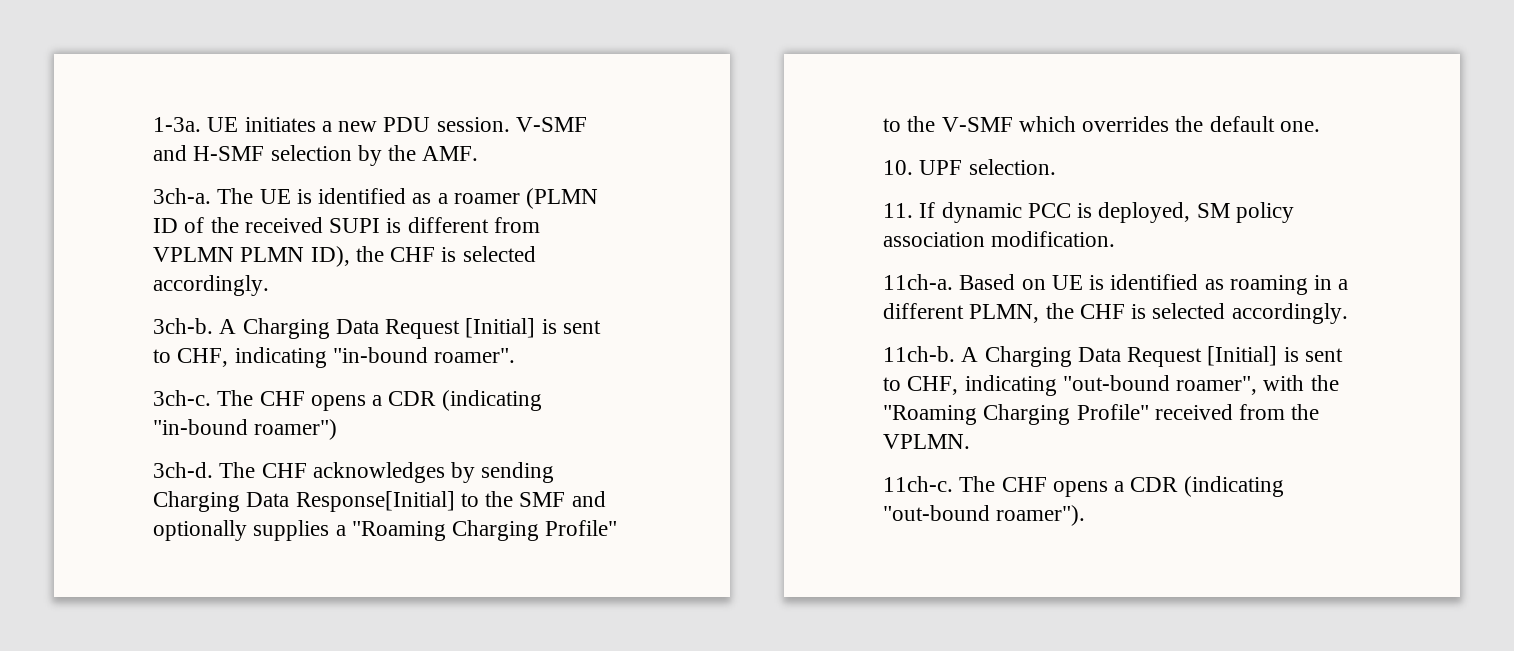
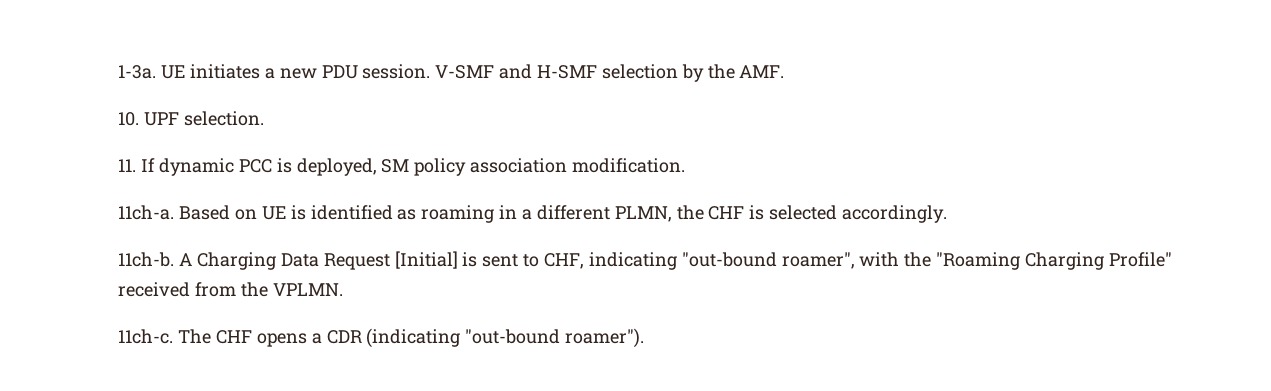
[153,188,598,209] [153,217,540,233] [153,246,536,267] [153,275,270,296] [153,318,601,339] [153,347,516,368] [153,390,542,411] [153,419,338,440] [153,462,555,483] [153,491,606,512] [153,520,618,541] [883,116,1320,132] // 3ch-a. The UE is identified as a roamer (PLMN ID of the received SUPI is different from VPLMN PLMN ID), the CHF is selected accordingly. // 3ch-b. A Charging Data Request [Initial] is sent to CHF, indicating "in-bound roamer". // 3ch-c. The CHF opens a CDR (indicating "in-bound roamer") // 3ch-d. The CHF acknowledges by sending Charging Data Response[Initial] to the SMF and optionally supplies a "Roaming Charging Profile" to the V-SMF which overrides the default one. -> (785, 71) none

